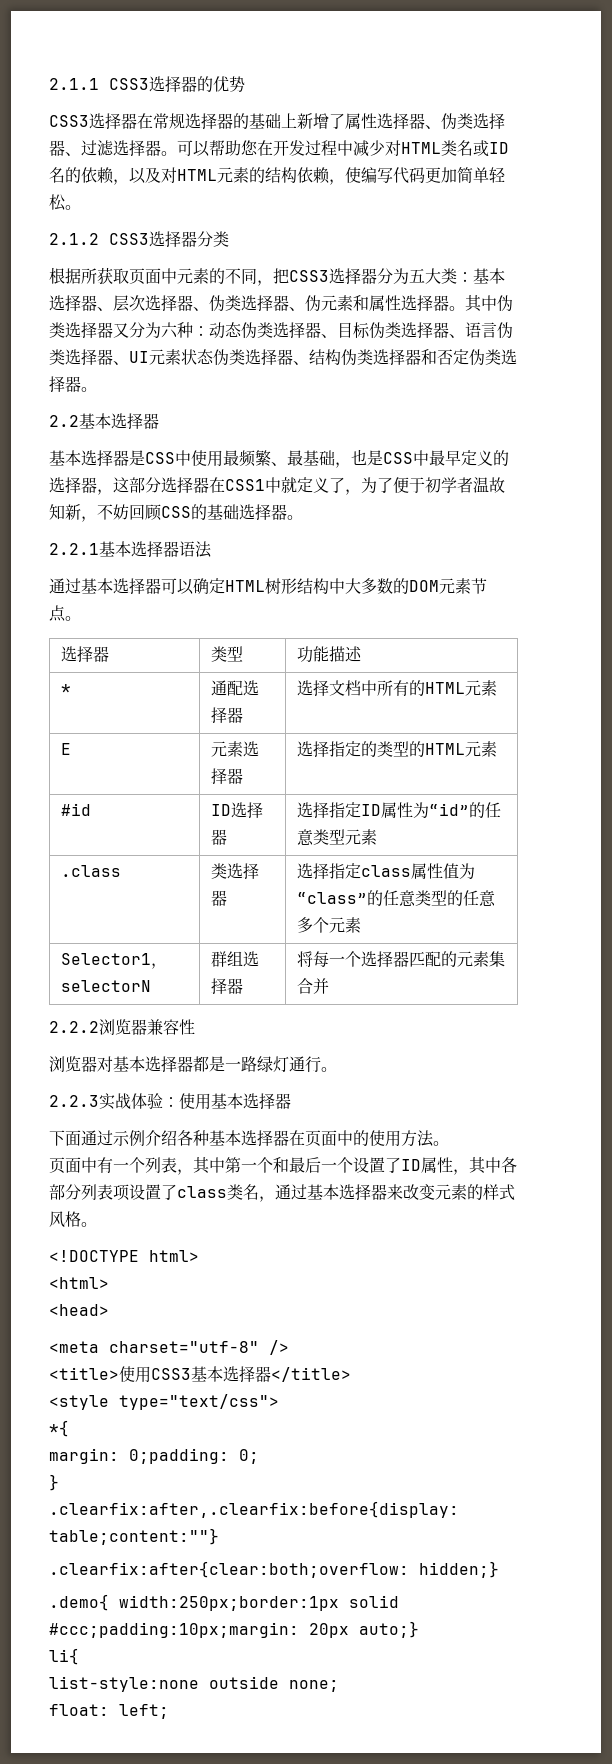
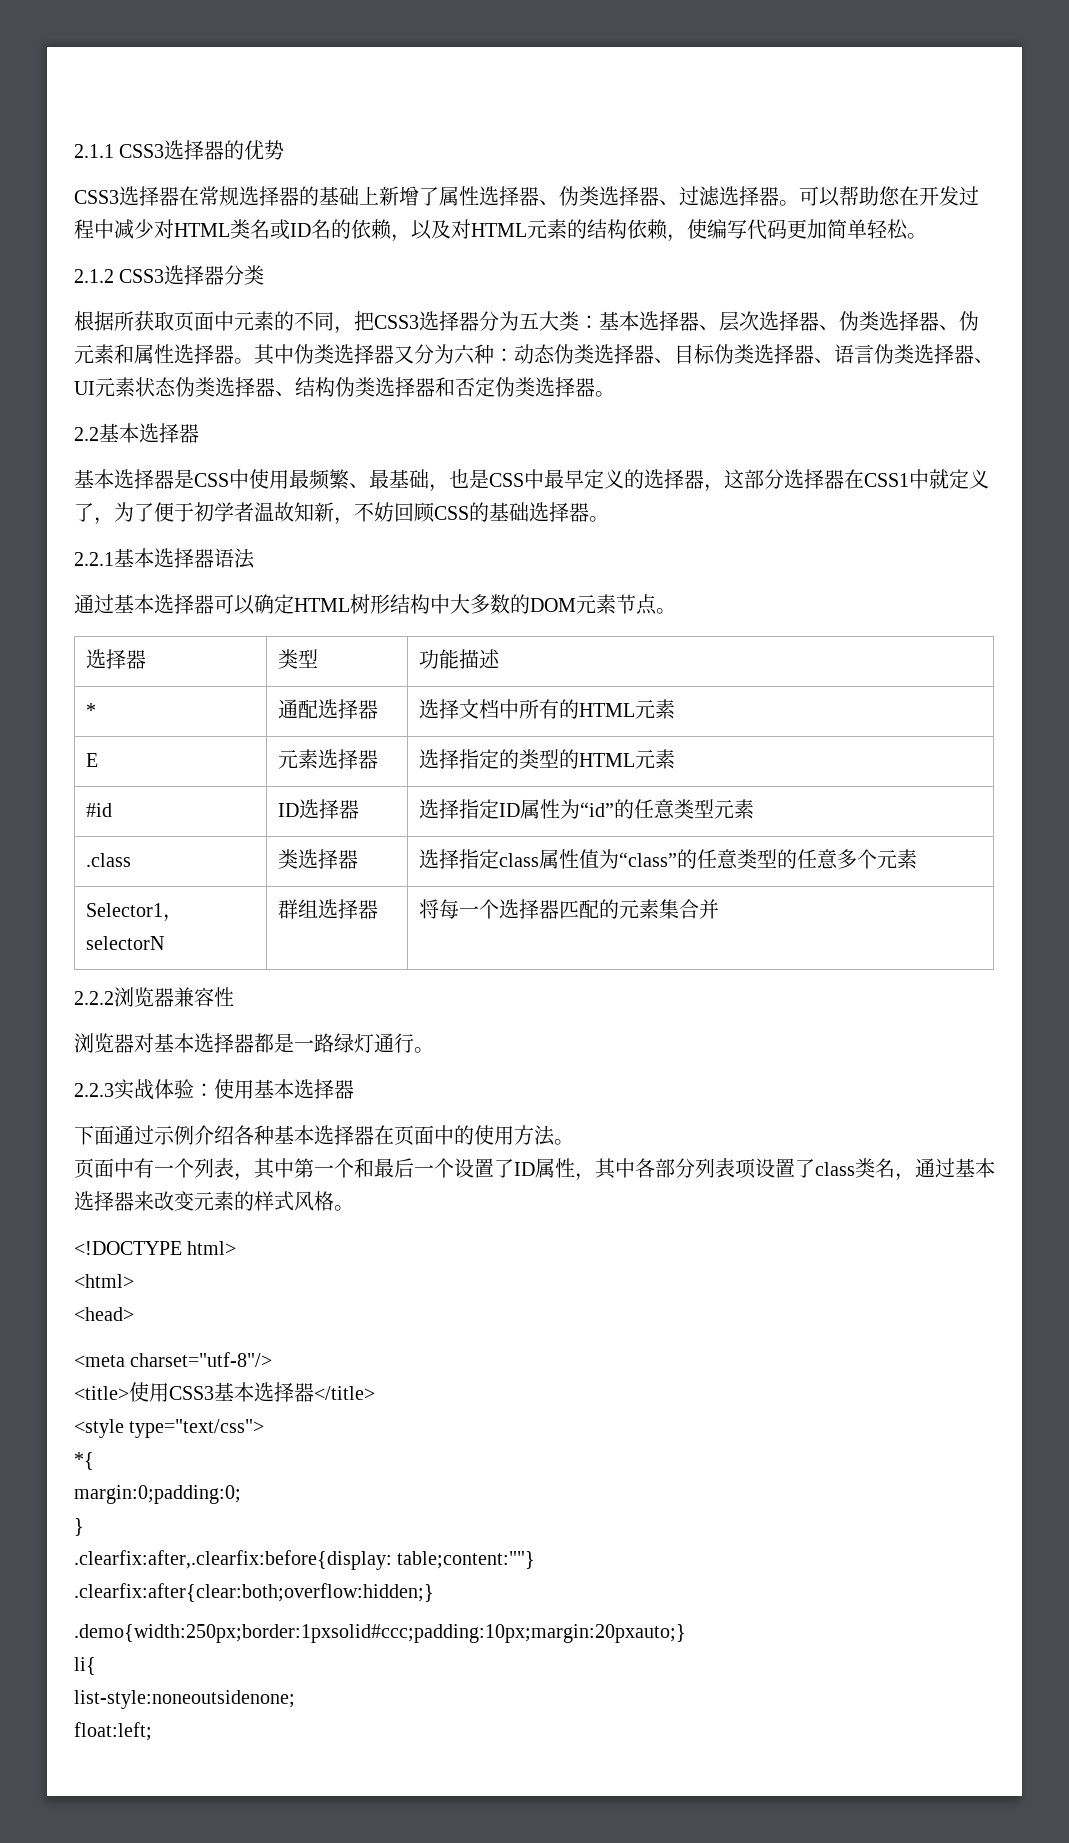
[109,1340,289,1355] charset="utf-8" /> -> [130,1352,273,1367] charset="utf-8"/>
[49,1448,259,1464] margin: 0;padding: 0; -> [74,1485,241,1504] margin:0;padding:0;
[49,1561,499,1578] [49,1594,399,1611] [49,1621,419,1638] [49,1648,79,1665] [49,1676,339,1692] [49,1704,169,1719] .clearfix:after{clear:both;overflow: hidden;} // .demo{ width:250px;border:1px solid #ccc;padding:10px;margin: 20px auto;} // li{ // list-style:none outside none; // float: left; -> [74,1583,434,1602] [74,1624,686,1643] [74,1657,96,1675] [74,1690,295,1709] [74,1722,152,1741] .clearfix:after{clear:both;overflow:hidden;} // .demo{width:250px;border:1pxsolid#ccc;padding:10px;margin:20pxauto;} // li{ // list-style:noneoutsidenone; // float:left;

